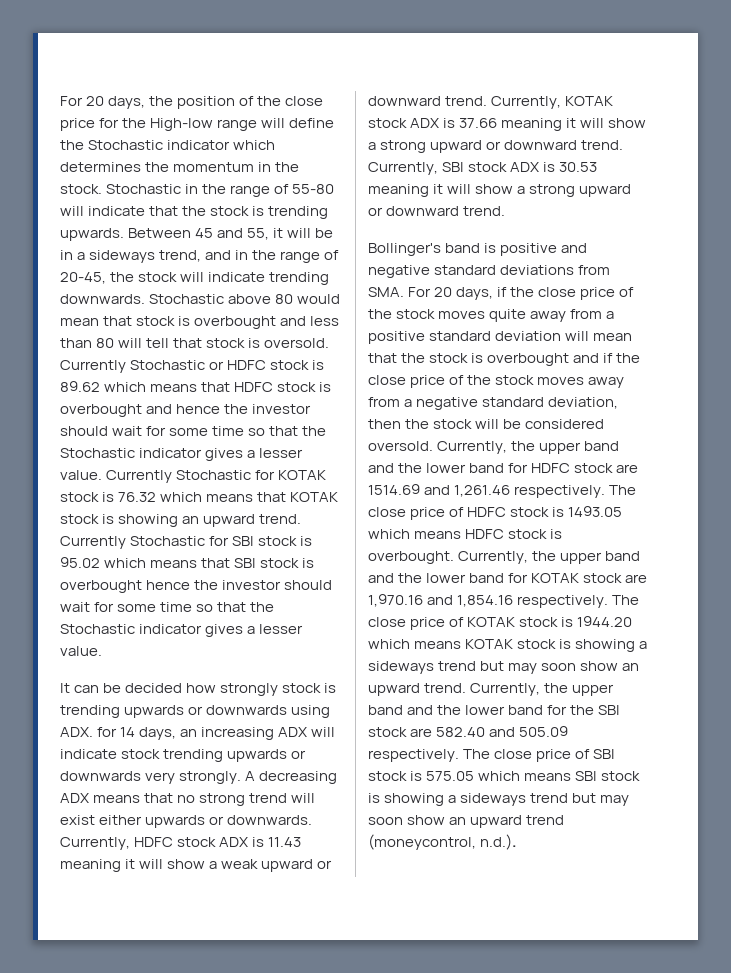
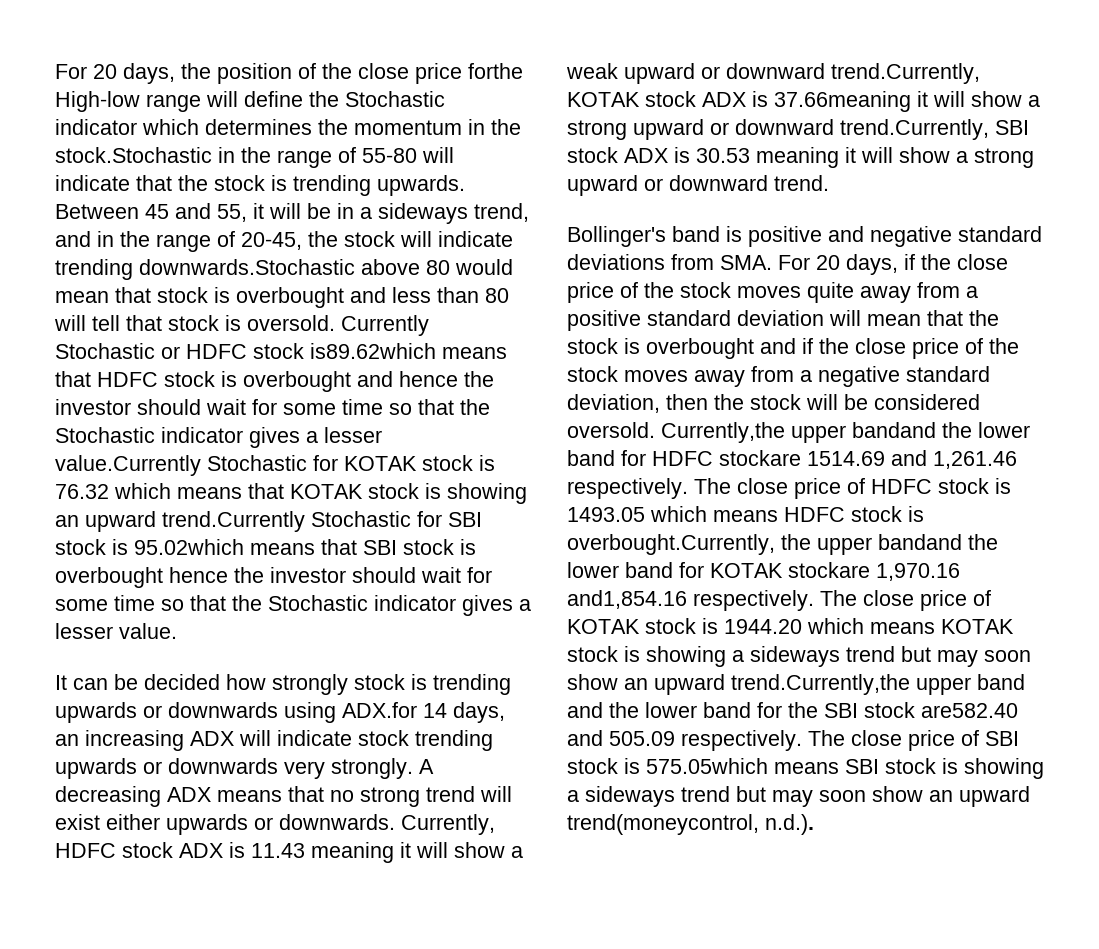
[99,118,147,128] for the -> [468,63,523,79] forthe
[60,184,182,194] stock. Stochastic -> [55,147,212,163] stock.Stochastic
[60,294,225,304] downwards. Stochastic -> [139,259,355,275] downwards.Stochastic
[312,360,325,370] [60,381,147,392] is 89.62 which -> [310,343,436,359] is89.62which
[60,470,173,483] value. Currently -> [55,455,201,476] value.Currently
[259,514,302,524] [60,536,126,549] trend. Currently -> [162,511,305,532] trend.Currently
[60,557,147,568] 95.02 which -> [134,539,244,555] 95.02which
[60,727,118,737] ADX. for -> [342,702,417,718] ADX.for
[445,96,562,109] trend. Currently, -> [831,63,980,84] trend.Currently,
[459,118,647,131] [368,140,624,153] [368,162,438,175] 37.66 meaning it will show a strong upward or downward trend. Currently, -> [774,91,1040,112] [567,119,989,140] 37.66meaning it will show a strong upward or downward trend.Currently,
[437,441,620,454] [368,463,394,473] Currently, the upper band and -> [661,422,936,443] Currently,the upper bandand
[574,463,639,473] stock are -> [719,450,801,466] stockare
[368,551,641,564] [368,573,394,583] overbought. Currently, the upper band and -> [567,534,962,555] overbought.Currently, the upper bandand
[583,573,648,583] [368,594,514,607] stock are 1,970.16 and 1,854.16 -> [788,562,960,581] [567,590,687,609] stockare 1,970.16 and1,854.16
[424,683,569,696] trend. Currently, the -> [731,674,910,695] trend.Currently,the
[410,727,486,737] are 582.40 -> [921,703,1018,718] are582.40
[426,771,521,781] 575.05 which -> [646,758,768,774] 575.05which
[526,815,565,825] [368,834,476,850] trend (moneycontrol, -> [567,814,759,835] trend(moneycontrol,

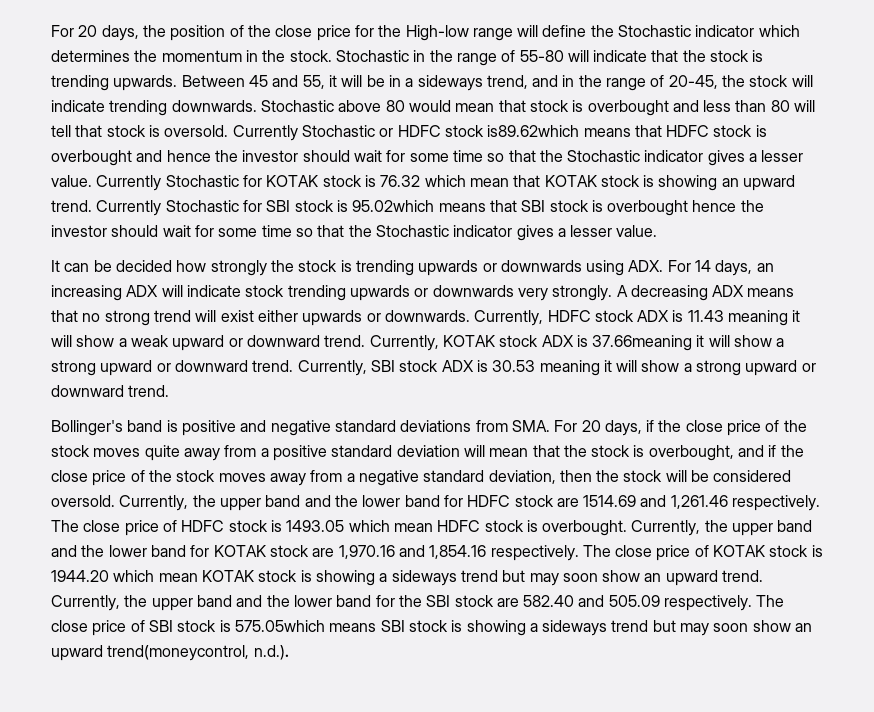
[468,63,523,79] forthe -> [354,25,402,37] for the
[55,147,212,163] stock.Stochastic -> [289,50,409,62] stock. Stochastic
[139,259,355,275] downwards.Stochastic -> [171,100,334,112] downwards. Stochastic
[55,455,201,476] value.Currently -> [51,175,162,191] value. Currently
[177,487,242,499] means -> [469,178,509,187] mean
[162,511,305,532] trend.Currently -> [51,200,162,216] trend. Currently
(348, 684) none -> [270,260,294,272] the
[342,702,417,718] ADX.for -> [628,260,691,272] ADX. For
[831,63,980,84] trend.Currently, -> [324,335,439,351] trend. Currently,
[840,119,989,140] trend.Currently, -> [252,360,367,376] trend. Currently,
[646,338,754,359] overbought -> [648,445,734,461] overbought,
[661,422,936,443] Currently,the upper bandand -> [119,495,331,511] Currently, the upper band and
[719,450,801,466] stockare -> [514,495,579,507] stock are
[713,506,924,522] [567,534,962,555] means HDFC stock is overbought.Currently, the upper bandand -> [393,520,813,536] [51,545,77,557] mean HDFC stock is overbought. Currently, the upper band and
[788,562,960,581] [567,590,687,609] stockare 1,970.16 and1,854.16 -> [269,545,487,559] stock are 1,970.16 and 1,854.16
[870,622,935,634] means -> [158,573,198,582] mean
[731,674,910,695] trend.Currently,the -> [722,570,764,582] [51,595,148,611] trend. Currently, the
[921,703,1018,718] are582.40 -> [496,595,575,607] are 582.40

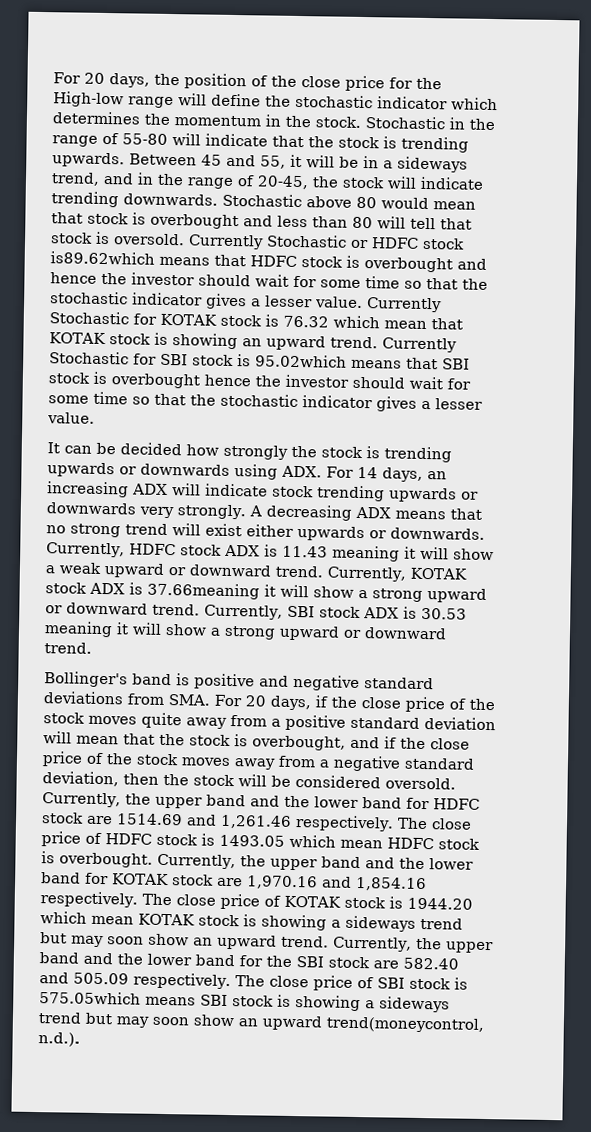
[618,25,692,37] Stochastic -> [295,94,373,109] stochastic
[567,150,641,162] Stochastic -> [50,291,128,305] stochastic
[375,225,449,237] Stochastic -> [220,393,298,408] stochastic

